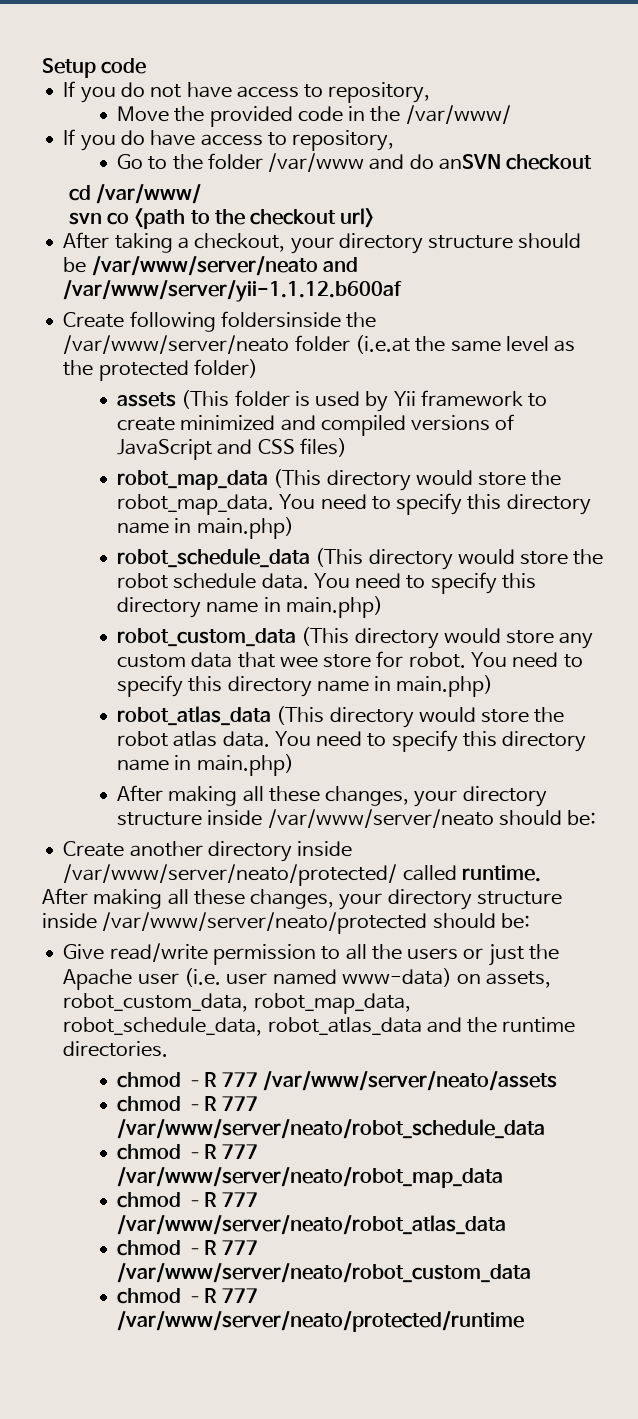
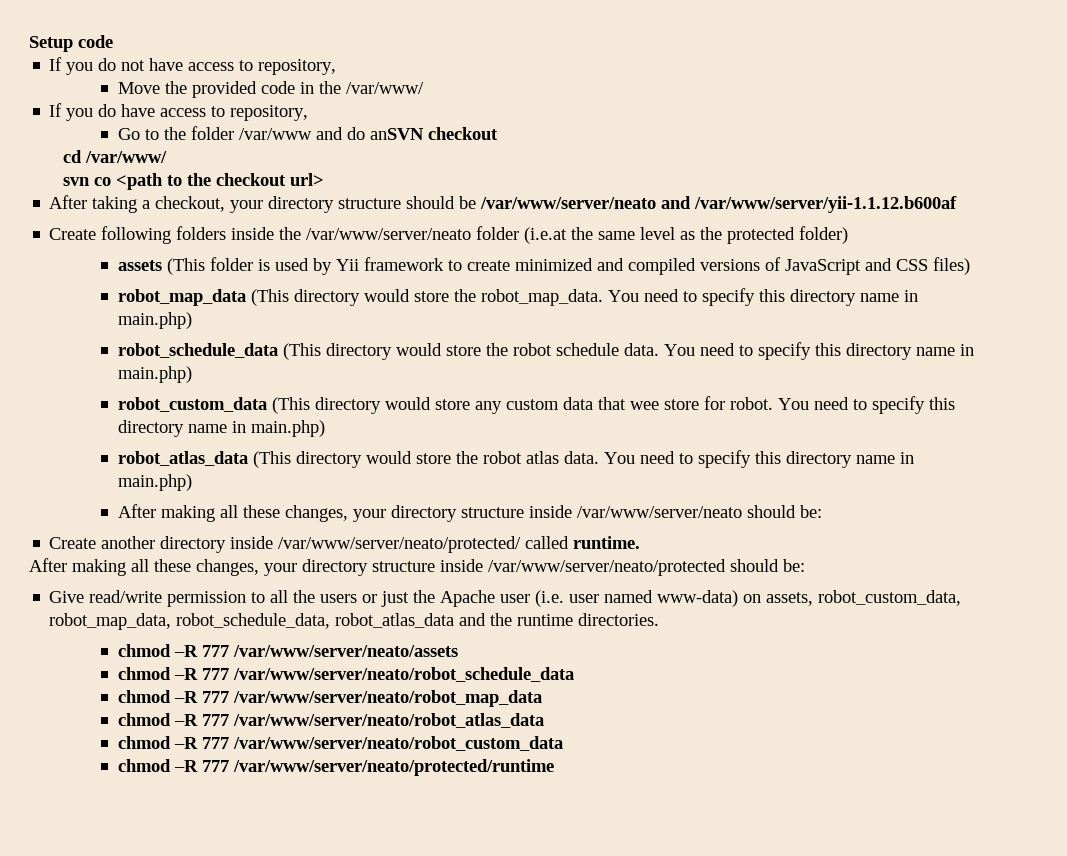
[220,311,341,328] foldersinside -> [176,226,275,240] folders inside

